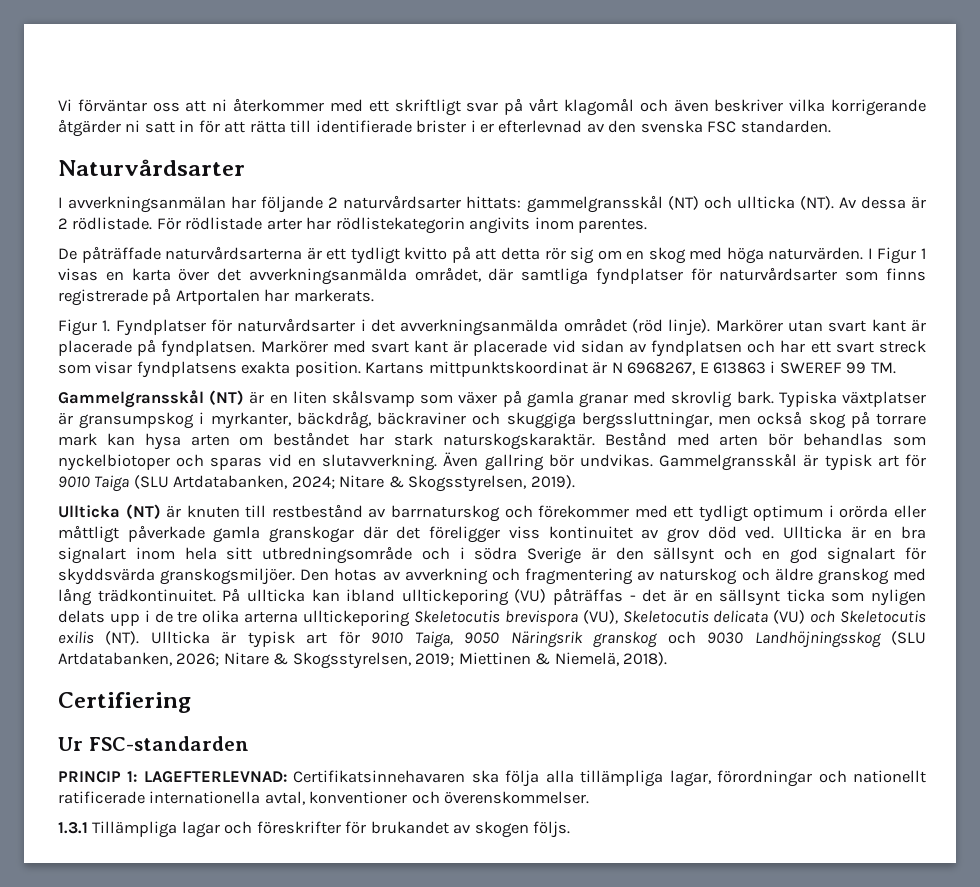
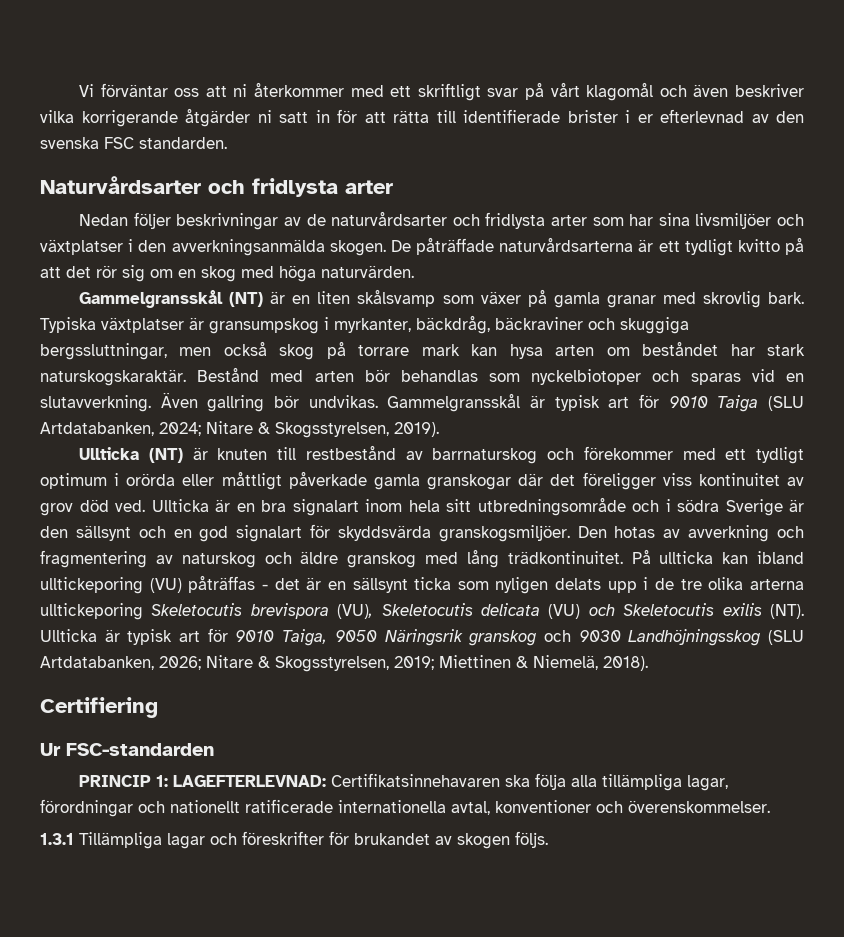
[58,195,926,213] [58,217,648,234] // I avverkningsanmälan har följande 2 naturvårdsarter hittats: gammelgransskål (NT) och ullticka (NT). Av dessa är 2 rödlistade. För rödlistade arter har rödlistekategorin angivits inom parentes. // -> [208,178,393,197] [79,211,805,230] [40,239,386,256] och fridlysta arter // Nedan följer beskrivningar av de naturvårdsarter och fridlysta arter som har sina livsmiljöer och växtplatser i den avverkningsanmälda skogen.
[500,247,540,260] detta -> [66,266,91,278] det
[867,247,926,264] [58,267,926,285] [58,288,374,306] [58,318,927,336] [58,339,926,357] [58,361,896,378] I Figur 1 visas en karta över det avverkningsanmälda området, där samtliga fyndplatser för naturvårdsarter som finns registrerade på Artportalen har markerats. // Figur 1. Fyndplatser för naturvårdsarter i det avverkningsanmälda området (röd linje). Markörer utan svart kant är placerade på fyndplatsen. Markörer med svart kant är placerade vid sidan av fyndplatsen och har ett svart streck som visar fyndplatsens exakta position. Kartans mittpunktskoordinat är N 6968267, E 613863 i SWEREF 99 TM. -> (414, 271) none

